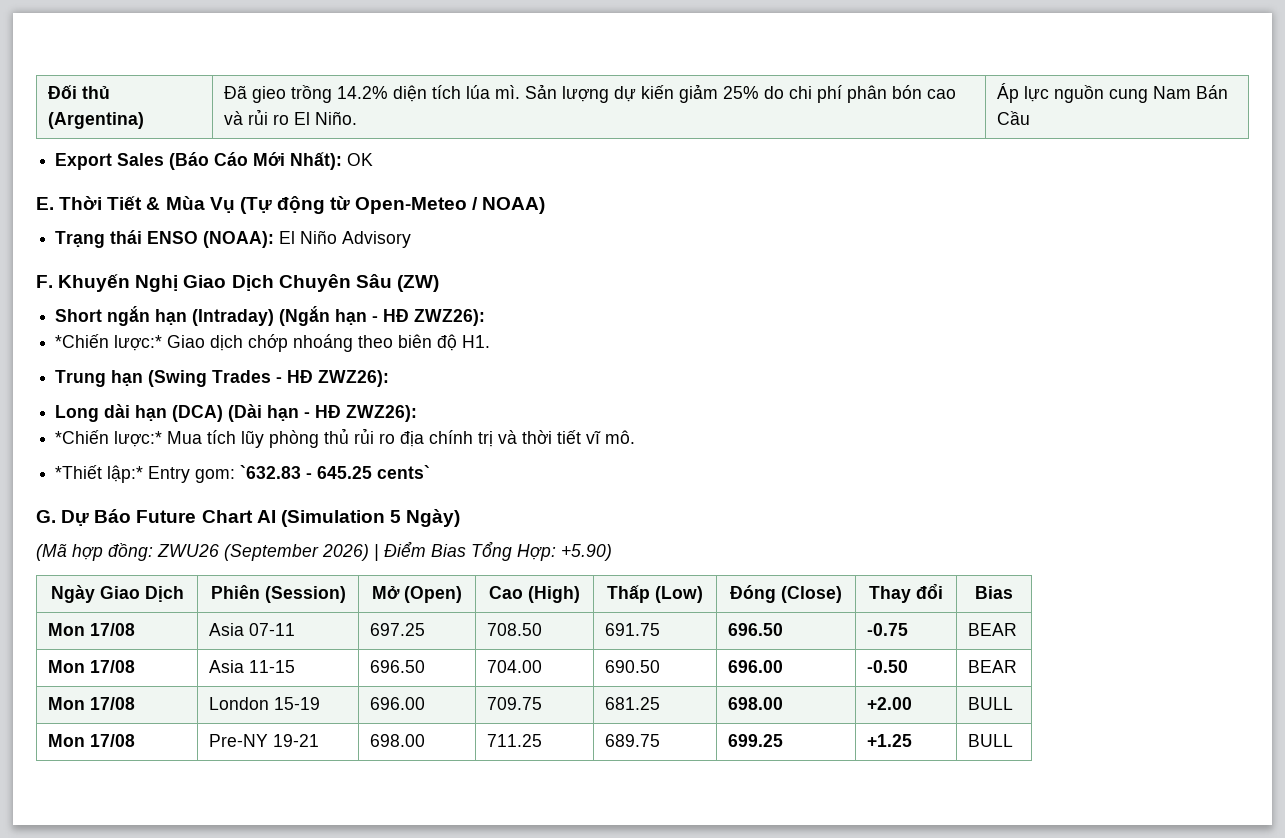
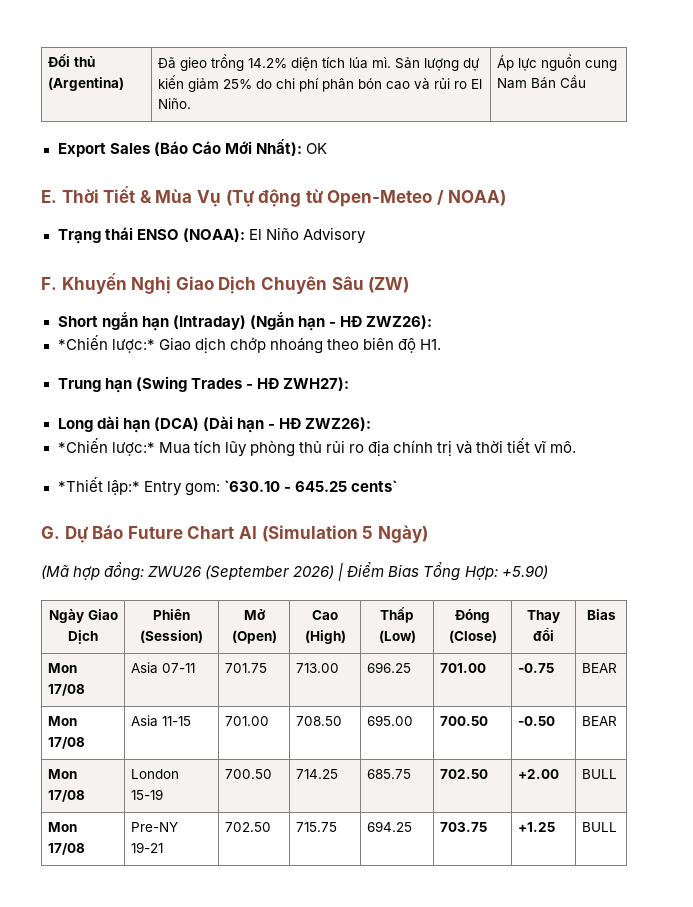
[318,370,390,387] ZWZ26): -> [282,377,349,391] ZWH27):
[240,465,302,479] `632.83 -> [223,480,280,492] `630.10
[370,623,426,636] [487,623,543,636] [605,623,661,636] [728,623,784,636] 697.25 | 708.50 | 691.75 | 696.50 -> [225,663,268,673] [296,663,340,673] [367,662,412,673] [440,663,487,673] 701.75 | 713.00 | 696.25 | 701.00
[370,660,426,673] [487,660,543,673] [605,660,661,673] [728,660,784,673] 696.50 | 704.00 | 690.50 | 696.00 -> [225,716,270,726] [296,716,343,726] [367,715,414,726] [440,716,489,726] 701.00 | 708.50 | 695.00 | 700.50
[370,697,426,710] [487,697,543,710] [605,697,661,710] [728,697,784,710] 696.00 | 709.75 | 681.25 | 698.00 -> [225,769,273,779] [296,769,339,779] [367,769,412,779] [440,769,489,779] 700.50 | 714.25 | 685.75 | 702.50
[370,734,426,747] [487,734,543,747] [605,734,661,747] [728,734,784,747] 698.00 | 711.25 | 689.75 | 699.25 -> [225,822,272,832] [296,822,338,832] [367,821,413,832] [440,822,488,832] 702.50 | 715.75 | 694.25 | 703.75

